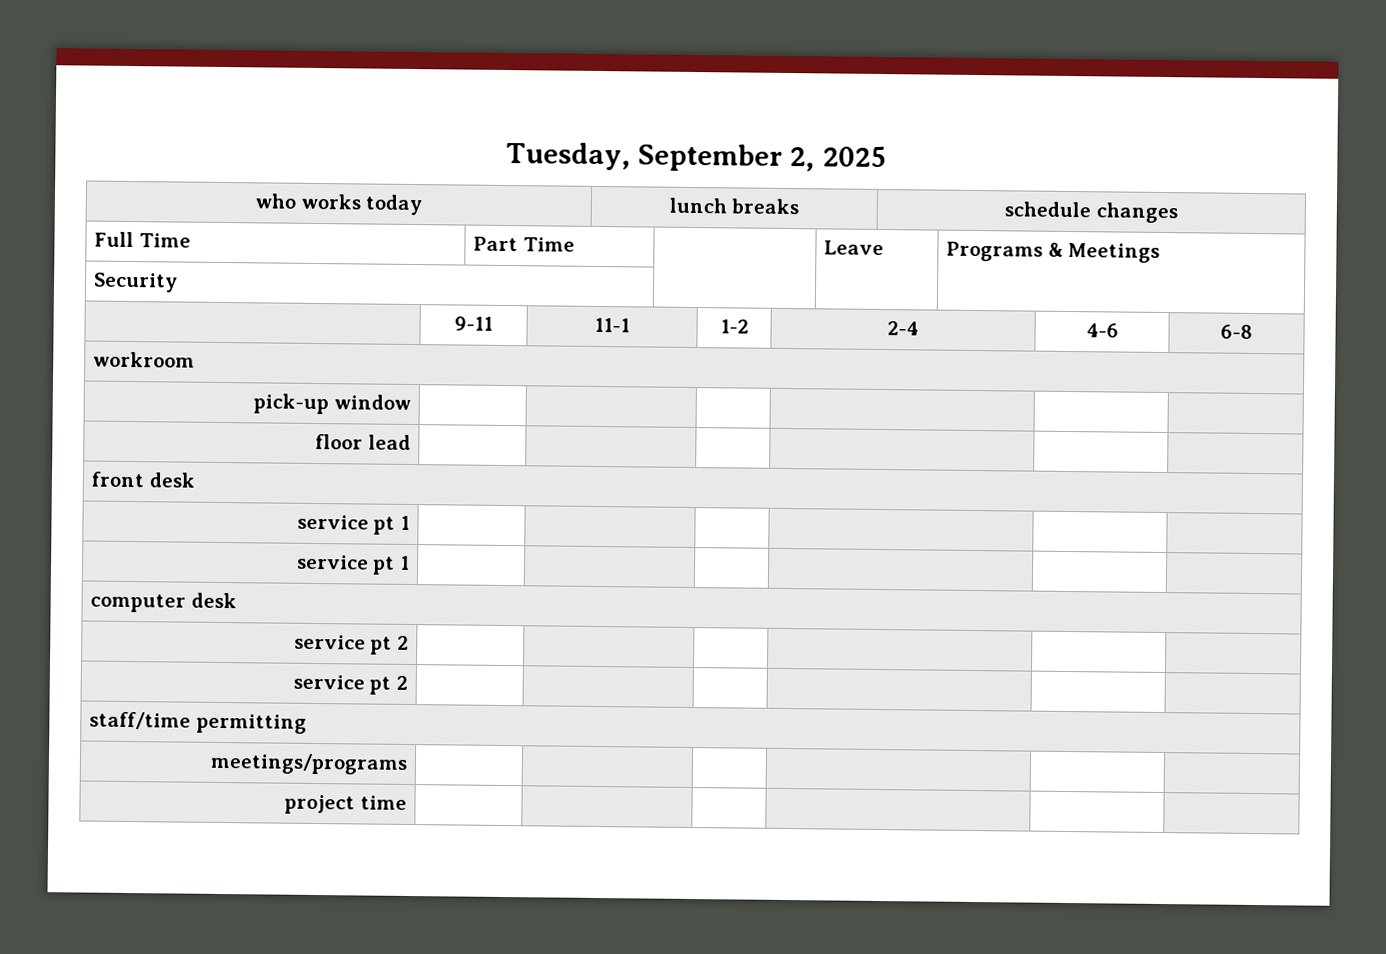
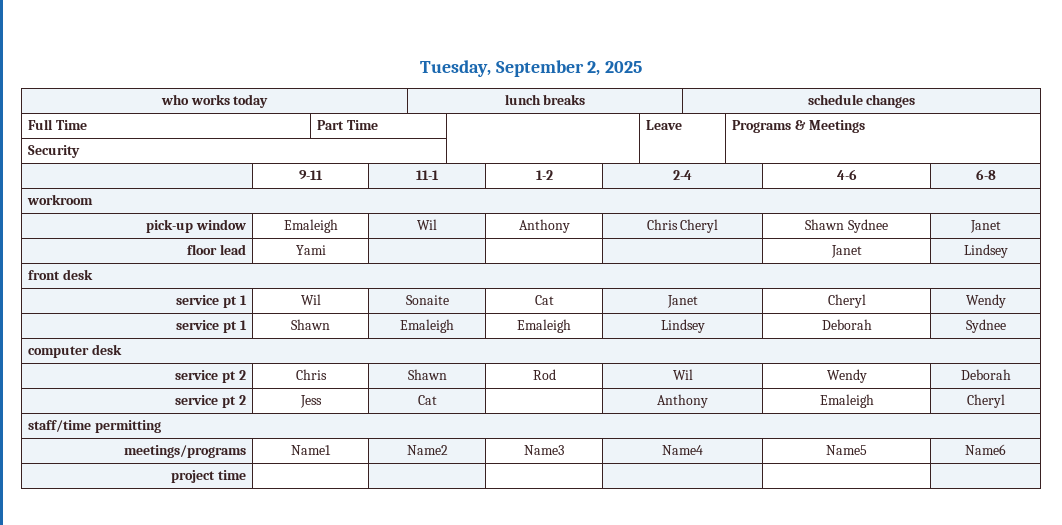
[315,433,411,450] | | | | | // floor lead | | | | | | -> [283,219,338,233] [417,219,437,230] [518,219,570,233] [646,219,719,233] [805,219,888,233] [969,220,1001,233] [187,244,246,255] [295,245,326,255] [830,245,862,258] [963,244,1008,258] Emaleigh | Wil | Anthony | Chris Cheryl | Shawn Sydnee | Janet // floor lead | Yami | | | | Janet | Lindsey
[296,554,410,575] | | | | | // service pt 1 | | | | | | -> [300,294,321,305] [405,295,449,305] [534,295,554,305] [666,295,698,308] [827,294,866,308] [965,294,1006,308] [176,320,247,333] [291,319,330,330] [400,319,454,333] [517,319,571,333] [660,319,705,333] [821,319,872,330] [965,319,1006,333] Wil | Sonaite | Cat | Janet | Cheryl | Wendy // service pt 1 | Shawn | Emaleigh | Emaleigh | Lindsey | Deborah | Sydnee
[292,674,408,695] [89,711,307,734] [209,752,408,775] | | | | | // service pt 2 | | | | | | // staff/time permitting // meetings/programs | | | | | | -> [295,369,327,380] [407,369,447,380] [532,369,556,380] [672,369,693,380] [826,369,867,383] [960,369,1011,380] [175,395,246,408] [299,395,322,408] [417,395,437,405] [657,394,708,408] [819,394,874,408] [966,394,1005,408] [28,420,161,433] [123,445,246,458] [291,445,331,455] [406,445,448,455] [524,445,564,455] [662,445,703,455] [826,445,867,455] [965,444,1006,455] Chris | Shawn | Rod | Wil | Wendy | Deborah // service pt 2 | Jess | Cat | | Anthony | Emaleigh | Cheryl // staff/time permitting // meetings/programs | Name1 | Name2 | Name3 | Name4 | Name5 | Name6

